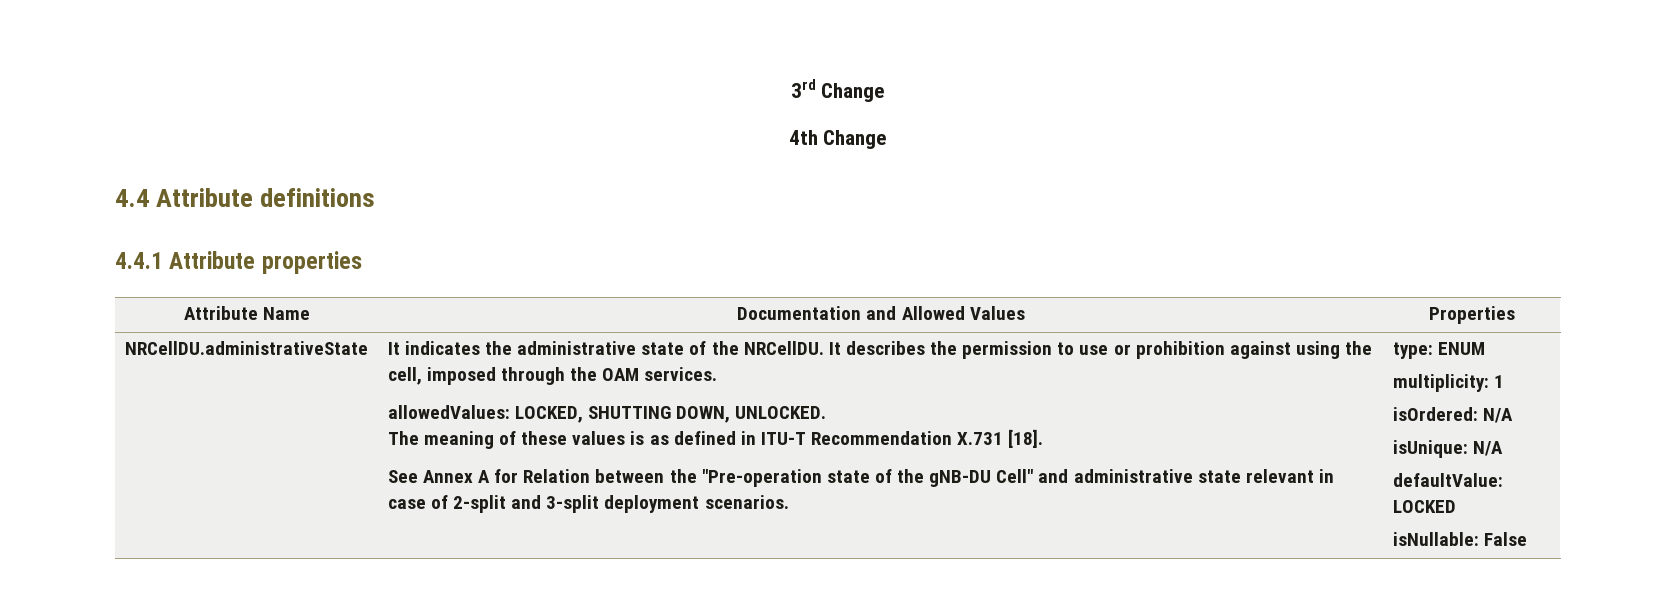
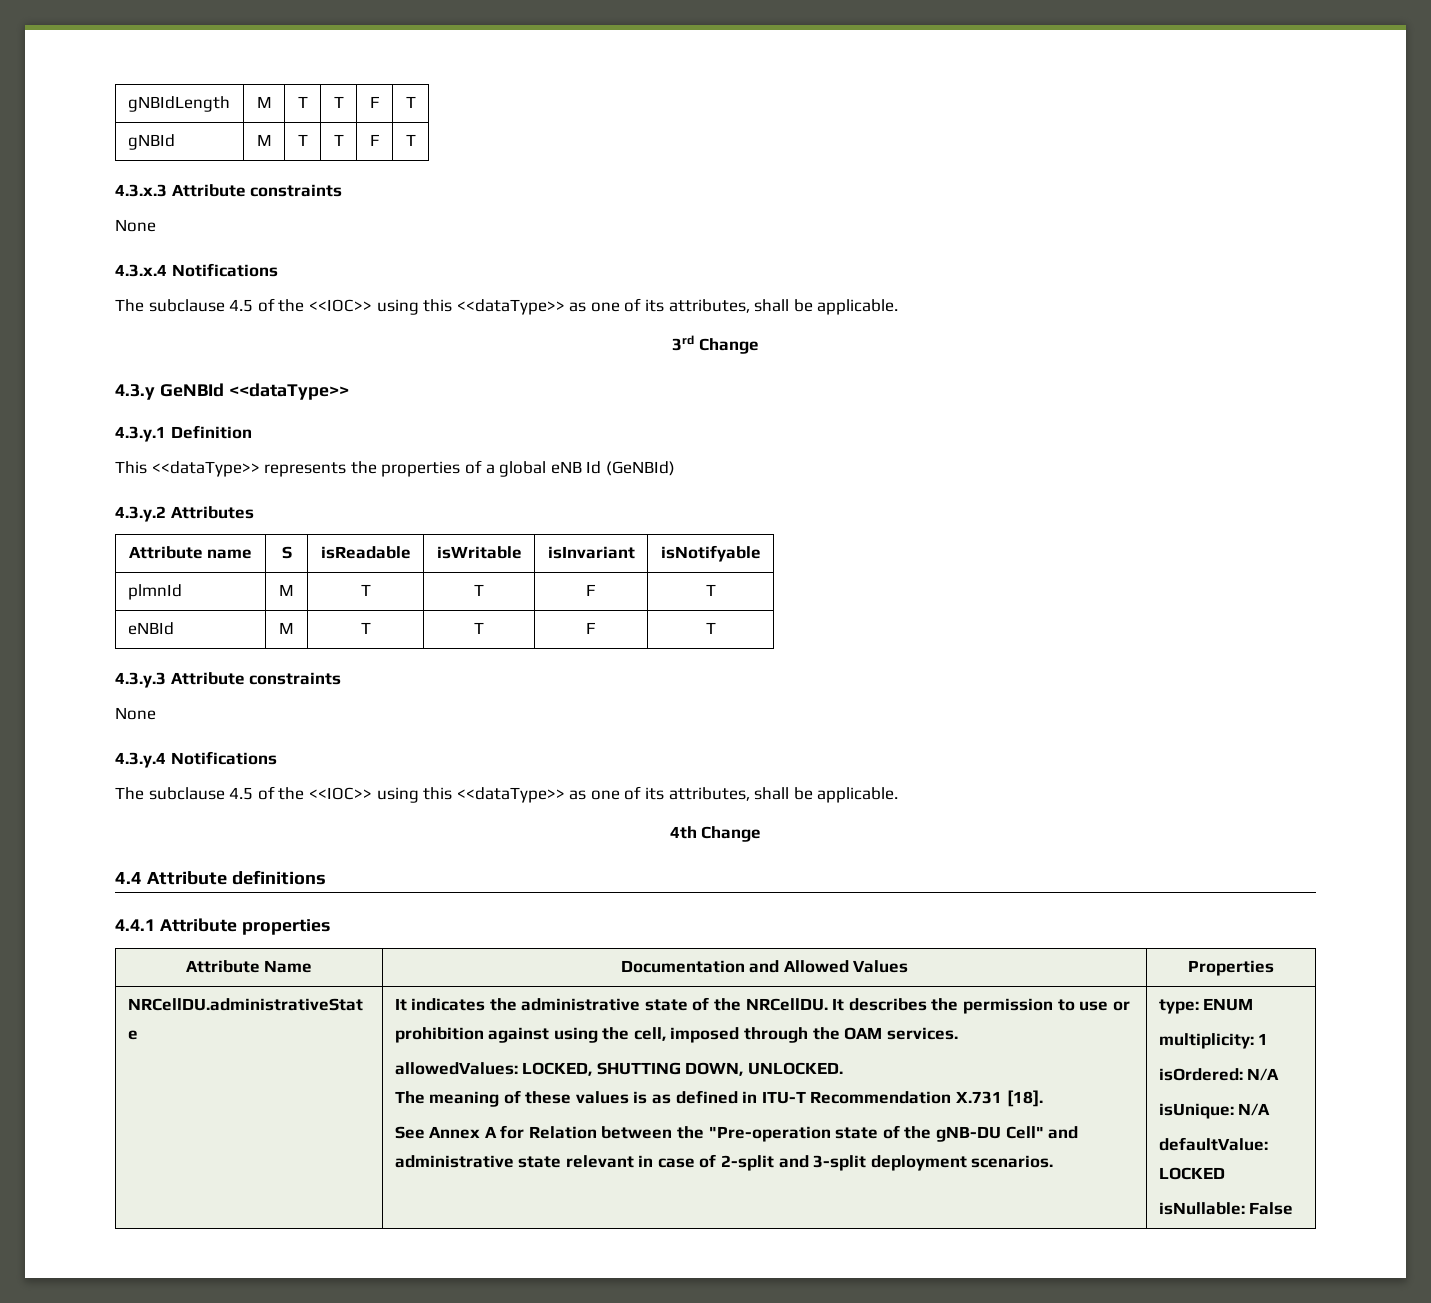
[790,79,886,102] 3rd Change -> [127,96,230,112] [256,96,272,108] [297,96,308,108] [333,96,344,108] [369,96,380,108] [405,96,416,108] [127,134,175,150] [256,134,272,146] [297,134,308,146] [333,134,344,146] [369,134,380,146] [405,134,416,146] [115,184,343,197] [115,219,156,232] [115,263,278,277] [115,298,899,315] [672,335,759,354] [115,383,349,400] [115,425,252,442] [115,460,675,477] [115,506,254,522] [128,546,253,559] [281,546,292,559] [320,546,411,559] [436,546,522,559] [547,546,635,559] [660,545,761,562] [127,584,182,600] [279,584,294,596] [360,584,371,596] [474,584,484,596] [586,584,596,596] [705,584,716,596] [127,622,174,635] [279,622,294,634] [360,622,371,634] [474,622,484,634] [586,622,596,634] [705,622,716,634] [115,672,342,688] [115,707,156,720] [115,751,277,768] [115,786,899,803] gNBIdLength | M | T | T | F | T // gNBId | M | T | T | F | T // 4.3.x.3 Attribute constraints // None // 4.3.x.4 Notifications // The subclause 4.5 of the <<IOC>> using this <<dataType>> as one of its attributes, shall be applicable. // 3rd Change // 4.3.y GeNBId <<dataType>> // 4.3.y.1 Definition // This <<dataType>> represents the properties of a global eNB Id (GeNBId) // 4.3.y.2 Attributes // Attribute name | S | isReadable | isWritable | isInvariant | isNotifyable // plmnId | M | T | T | F | T // eNBId | M | T | T | F | T // 4.3.y.3 Attribute constraints // None // 4.3.y.4 Notifications // The subclause 4.5 of the <<IOC>> using this <<dataType>> as one of its attributes, shall be applicable.

